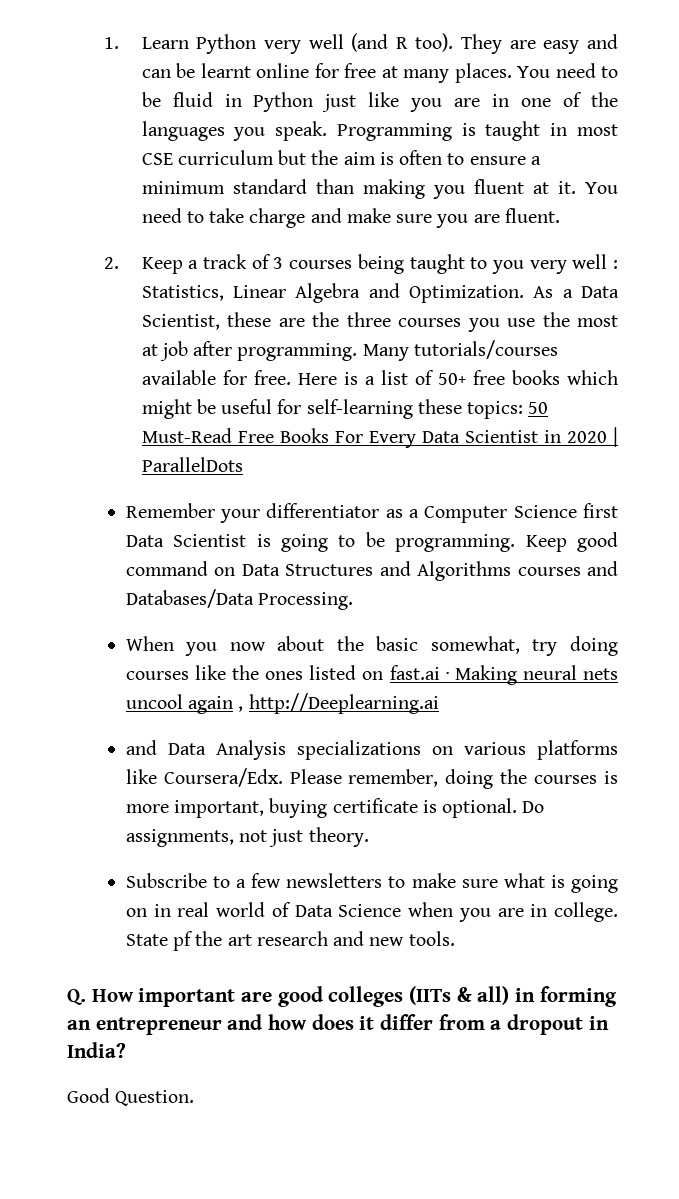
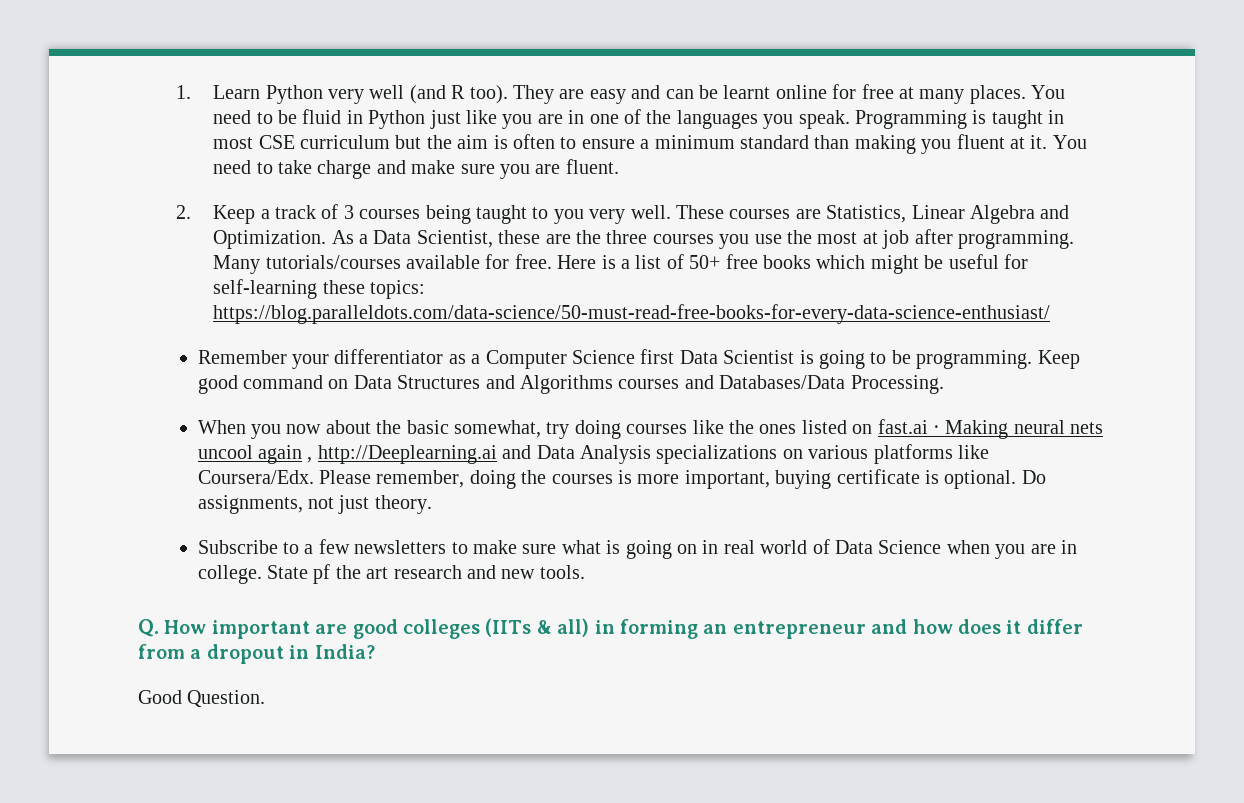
[572,254,618,269] well : -> [630,205,821,219] well. These courses are
[528,402,549,414] [141,427,618,448] [141,457,243,472] 50 Must-Read Free Books For Every Data Scientist in 2020 | ParallelDots -> [213,304,1051,324] https://blog.paralleldots.com/data-science/50-must-read-free-books-for-every-data-science-enthusiast/
(439, 703) // -> (497, 454) none

